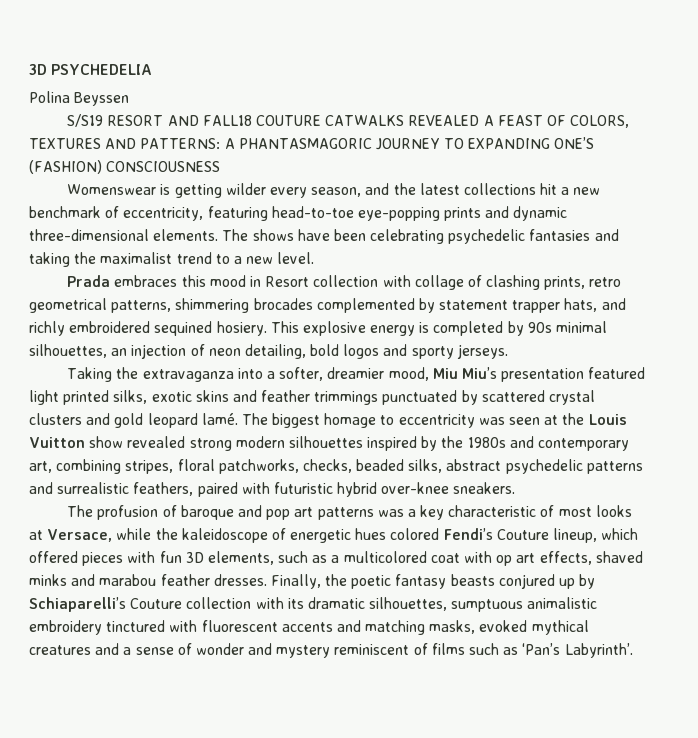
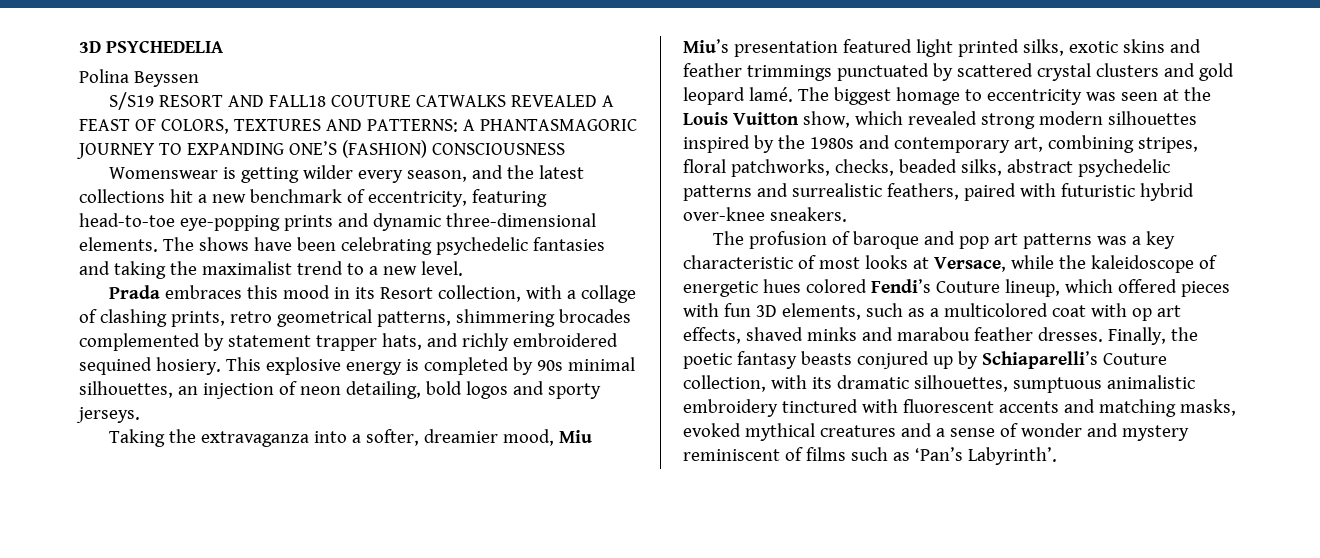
[265,275,411,287] Resort collection with -> [355,285,577,302] its Resort collection, with a
[89,436,124,448] show -> [802,111,903,128] show, which
[186,597,252,609] collection -> [683,375,766,392] collection,

